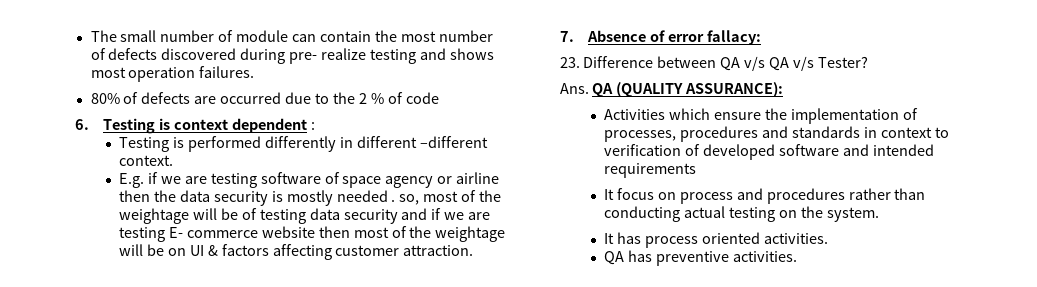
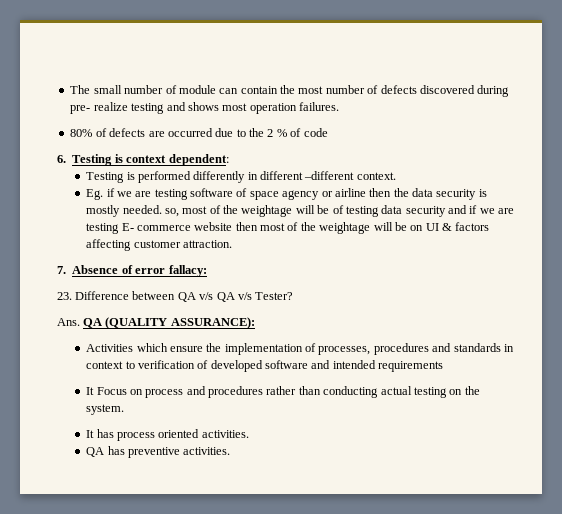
[231,118,315,133] dependent : -> [168,154,229,166] dependent:
[119,173,145,188] E.g. -> [86,189,104,200] Eg.
[336,190,396,202] needed . -> [122,205,162,214] needed.
[616,188,654,200] focus -> [96,387,127,395] Focus

